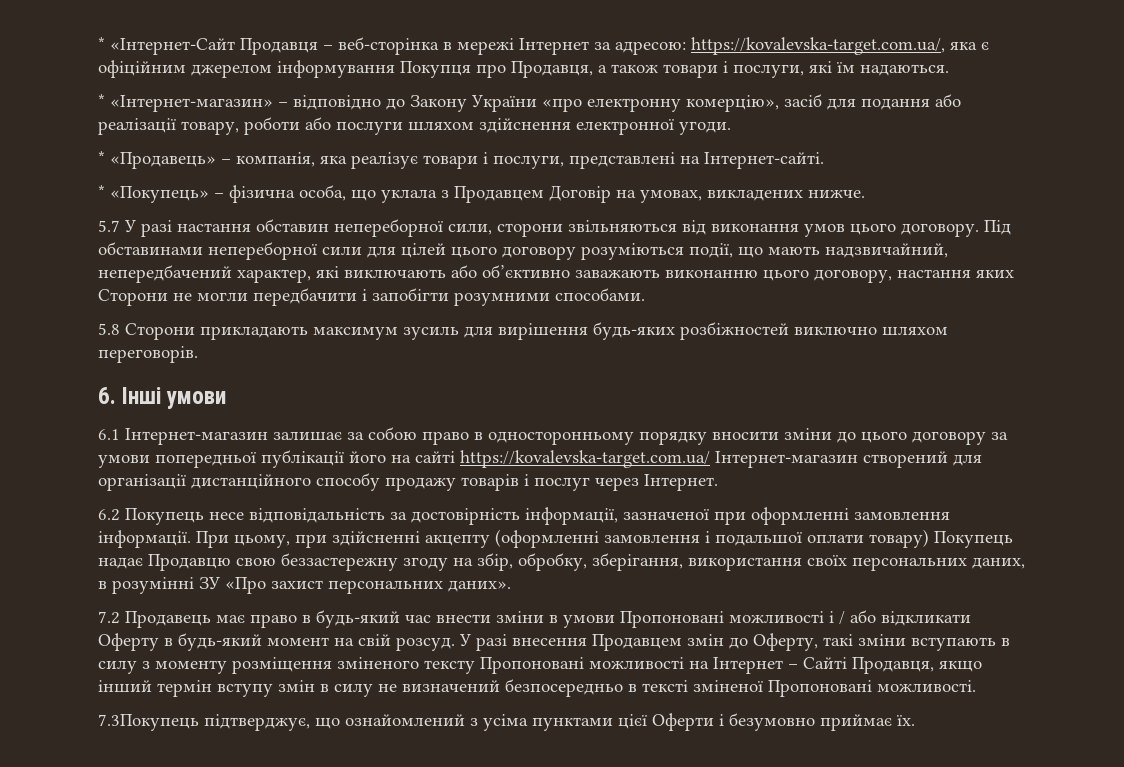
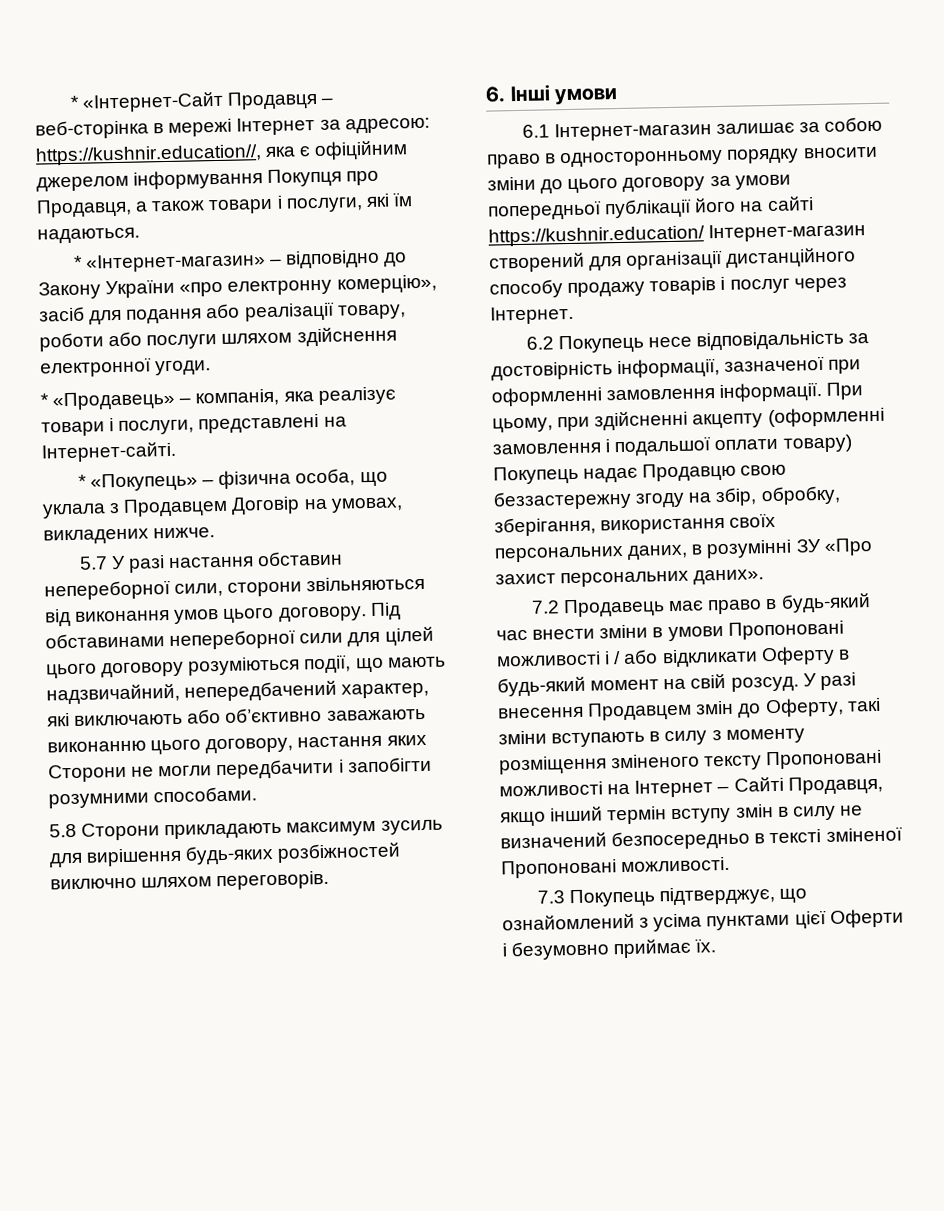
[691,37,945,55] https://kovalevska-target.com.ua/, -> [35,144,262,166] https://kushnir.education//,
[460,450,710,468] https://kovalevska-target.com.ua/ -> [488,225,705,247] https://kushnir.education/
[98,714,199,731] 7.3Покупець -> [536,888,657,908] 7.3 Покупець

